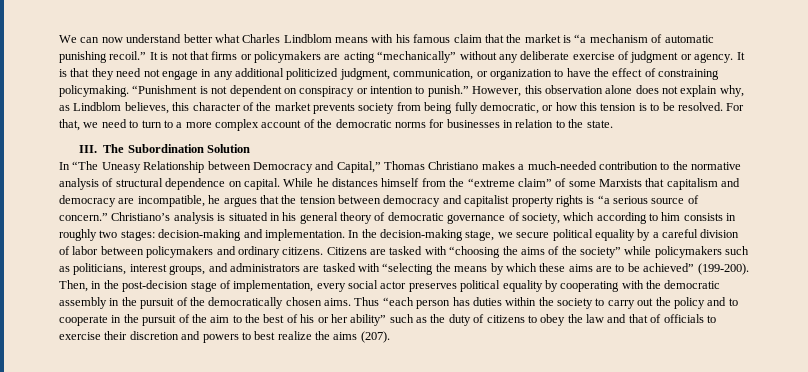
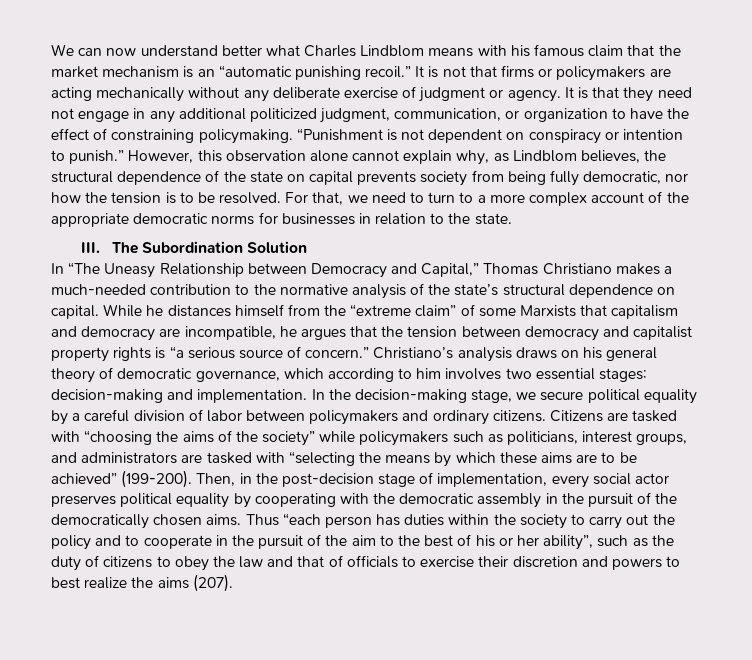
[563,34,714,43] is “a mechanism of automatic -> [102,65,292,78] mechanism is an “automatic
[377,51,457,63] “mechanically” -> [96,87,185,102] mechanically
[635,85,678,94] does not -> [352,150,400,161] cannot
[172,102,311,111] this character of the market -> [644,150,667,161] [51,170,354,185] the structural dependence of the state on capital
[542,102,597,111] or how this -> [665,173,689,182] [51,192,108,203] nor how the
(333, 123) none -> [51,213,129,227] appropriate
(114, 182) none -> [428,284,499,296] the state’s
[217,212,280,221] is situated in -> [515,347,580,359] draws on
[447,212,560,224] governance of society, -> [195,370,280,382] governance,
[683,213,737,221] [59,229,118,241] consists in roughly two -> [445,368,595,380] involves two essential
[350,314,387,326] ability” -> [543,535,594,550] ability”,

